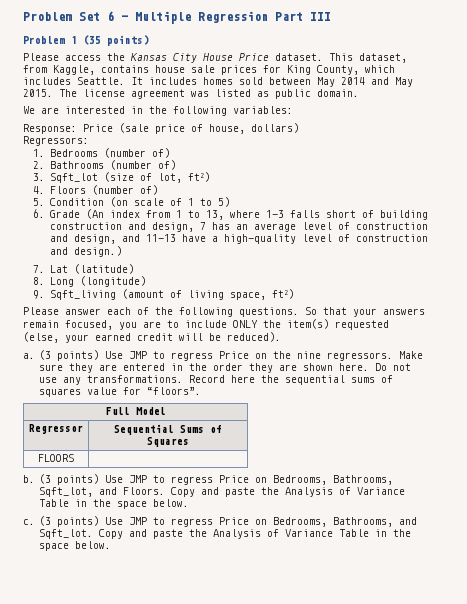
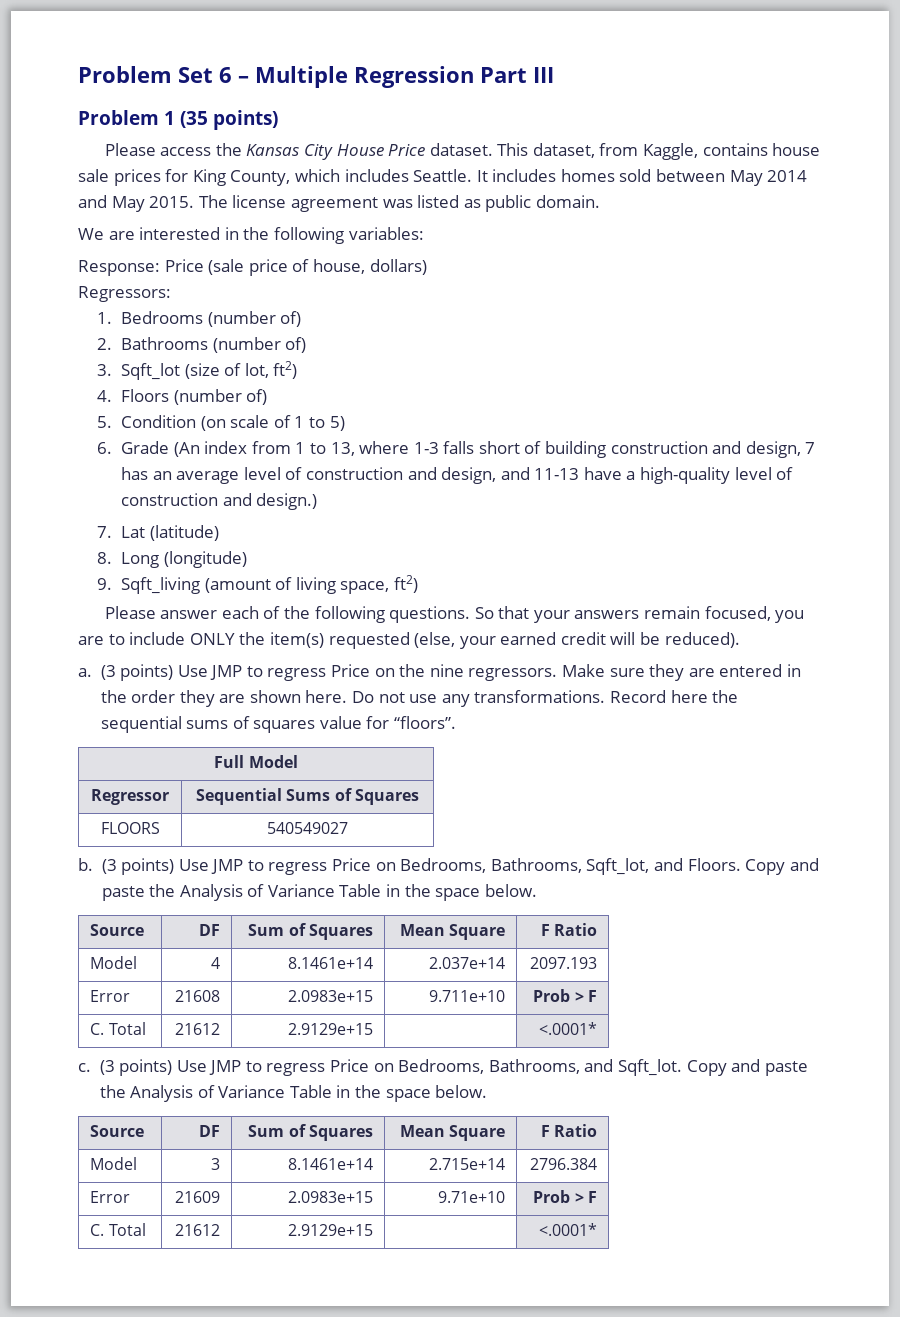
(74, 458) none -> [267,822,348,834] 540549027
(190, 503) none -> [90,924,145,936] [198,924,220,936] [248,923,373,940] [399,924,505,940] [540,923,597,936] [90,956,138,969] [210,957,220,969] [287,957,373,969] [428,957,505,969] [529,957,597,969] [90,990,131,1002] [174,990,220,1002] [287,990,373,1002] [428,990,505,1002] [533,989,597,1002] [90,1022,147,1035] [174,1023,220,1035] [287,1023,373,1035] [538,1022,597,1035] // Source | DF | Sum of Squares | Mean Square | F Ratio // Model | 4 | 8.1461e+14 | 2.037e+14 | 2097.193 // Error | 21608 | 2.0983e+15 | 9.711e+10 | Prob > F // C. Total | 21612 | 2.9129e+15 | | <.0001*
(112, 545) none -> [90,1125,145,1137] [198,1125,220,1137] [248,1124,373,1141] [399,1125,505,1141] [540,1124,597,1137] [90,1157,138,1170] [210,1158,220,1170] [287,1158,373,1170] [428,1158,505,1170] [529,1158,597,1170] [90,1191,131,1203] [174,1191,220,1203] [287,1191,373,1203] [437,1191,505,1203] [533,1190,597,1203] [90,1223,147,1236] [174,1224,220,1236] [287,1224,373,1236] [538,1223,597,1236] // Source | DF | Sum of Squares | Mean Square | F Ratio // Model | 3 | 8.1461e+14 | 2.715e+14 | 2796.384 // Error | 21609 | 2.0983e+15 | 9.71e+10 | Prob > F // C. Total | 21612 | 2.9129e+15 | | <.0001*

